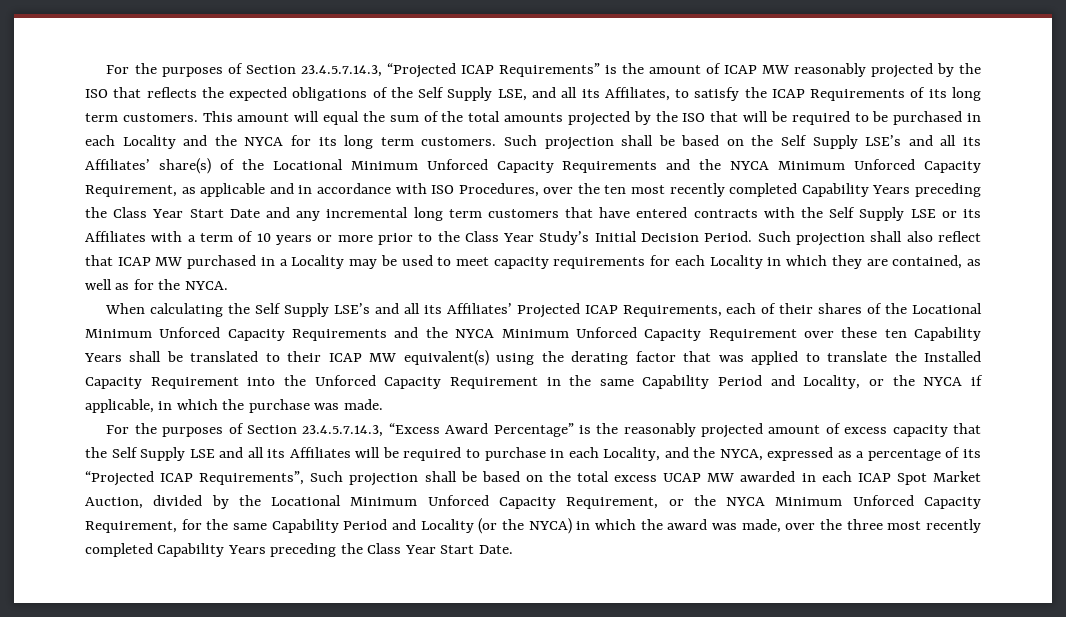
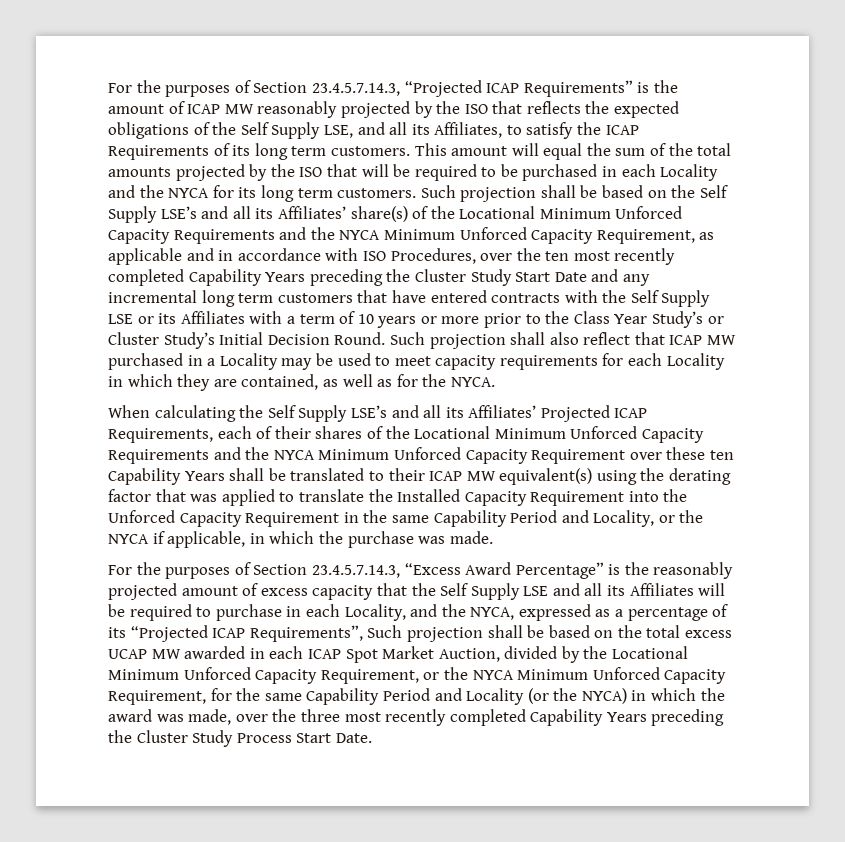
[113,207,184,218] Class Year -> [414,269,512,286] Cluster Study
(590, 238) none -> [707,316,724,324] [108,332,215,349] or Cluster Study’s
[704,231,753,242] Period. -> [334,332,386,345] Round.
[367,543,436,554] Class Year -> [136,730,292,747] Cluster Study Process

